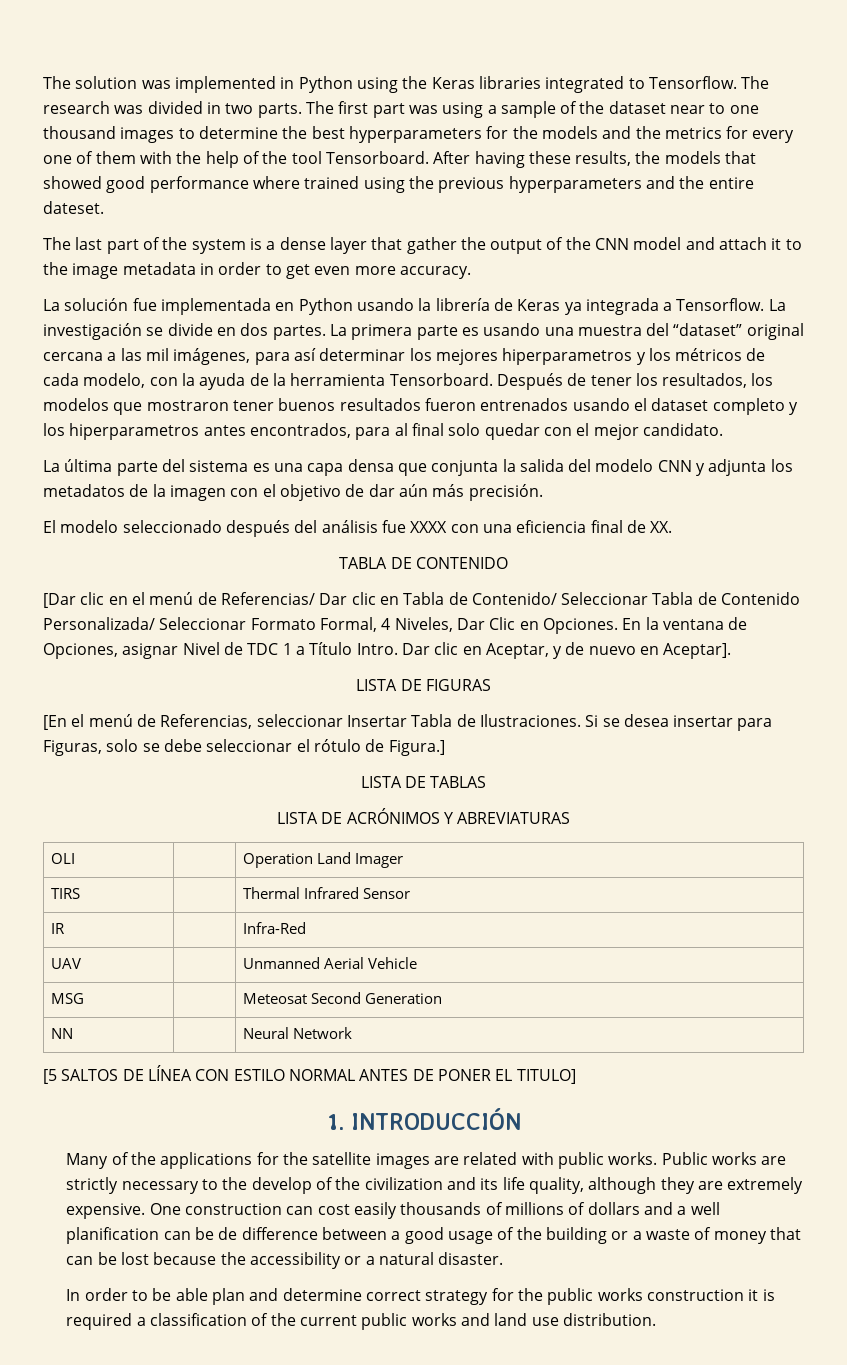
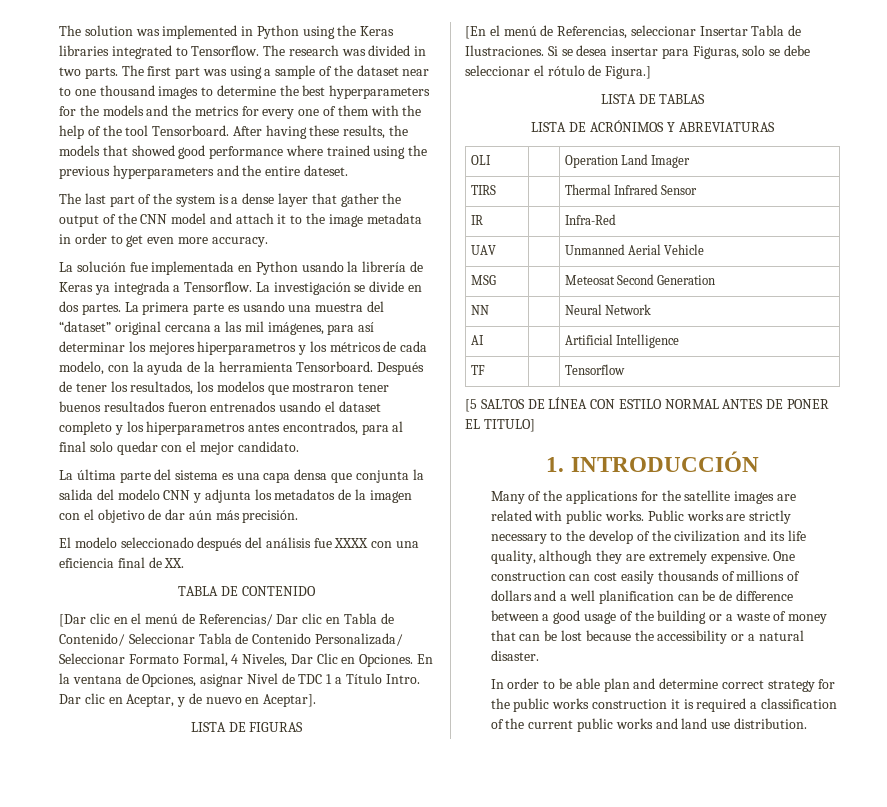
(353, 1033) none -> [470,335,484,345] [564,334,680,348] [470,365,485,375] [564,364,625,375] // AI | | Artificial Intelligence // TF | | Tensorflow

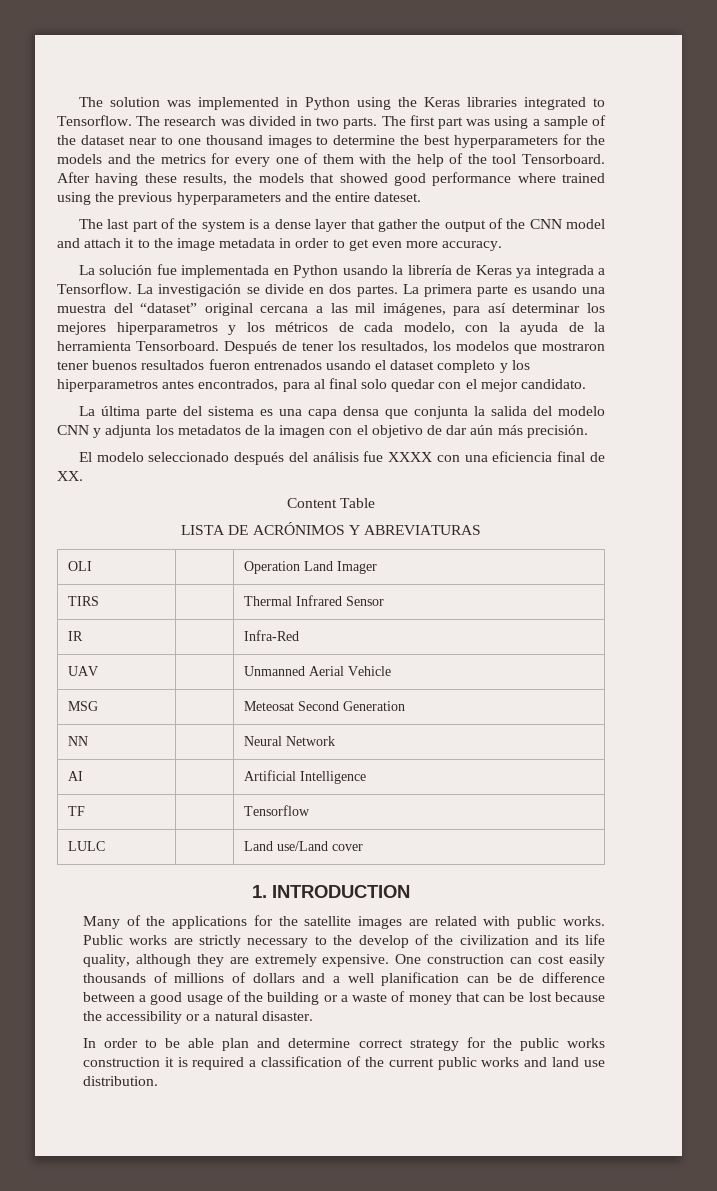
[178,586,316,596] [59,613,394,627] [59,633,403,646] [59,653,434,667] [59,673,420,687] [59,693,317,707] [190,722,304,732] [465,25,802,39] [465,45,811,59] [465,65,652,79] [600,94,706,104] TABLA DE CONTENIDO // [Dar clic en el menú de Referencias/ Dar clic en Tabla de Contenido/ Seleccionar Tabla de Contenido Personalizada/ Seleccionar Formato Formal, 4 Niveles, Dar Clic en Opciones. En la ventana de Opciones, asignar Nivel de TDC 1 a Título Intro. Dar clic en Aceptar, y de nuevo en Aceptar]. // LISTA DE FIGURAS // [En el menú de Referencias, seleccionar Insertar Tabla de Ilustraciones. Si se desea insertar para Figuras, solo se debe seleccionar el rótulo de Figura.] // LISTA DE TABLAS -> [286,498,376,508] Content Table
[465,397,830,412] [465,419,535,432] // [5 SALTOS DE LÍNEA CON ESTILO NORMAL ANTES DE PONER EL TITULO] -> [67,841,105,851] [243,841,363,851] // LULC | | Land use/Land cover
[570,451,759,472] INTRODUCCIÓN -> [272,885,410,898] INTRODUCTION

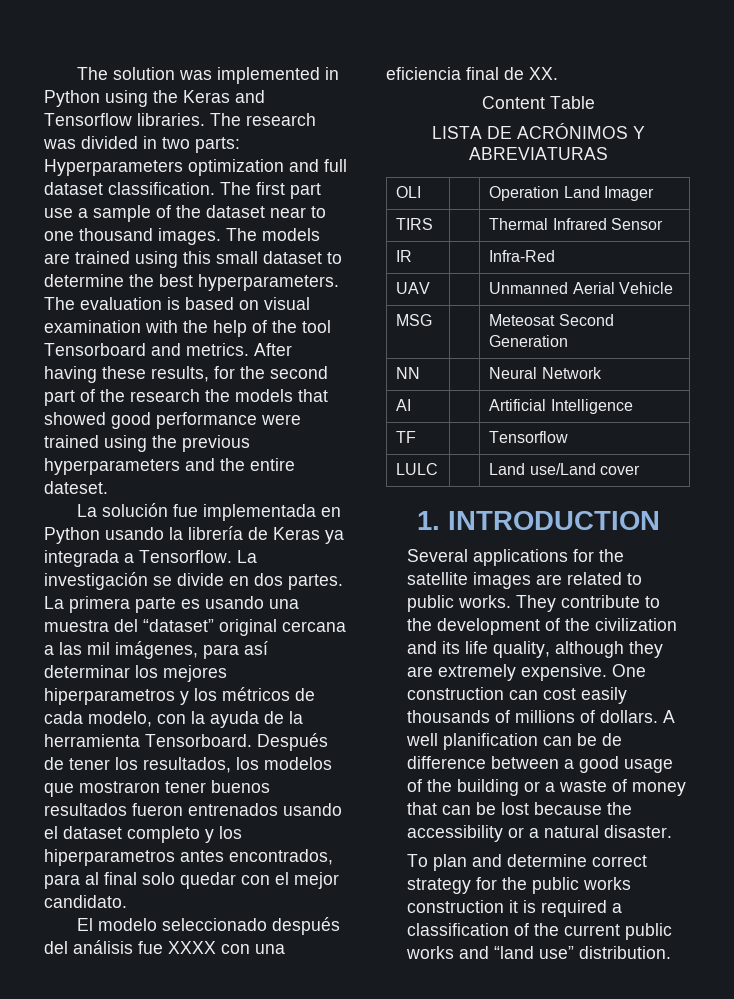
[466,97,606,110] [57,115,132,126] libraries integrated to Tensorflow. -> [235,90,265,103] [44,113,205,126] and Tensorflow libraries.
[343,117,378,129] parts. -> [195,137,240,153] [44,159,347,176] [44,182,215,195] parts: Hyperparameters optimization and full dataset classification.
[466,116,529,129] was using -> [44,208,73,218] use
[267,134,605,148] [57,153,354,167] images to determine the best hyperparameters for the models and the metrics for every one of them -> [158,228,320,245] [44,251,342,268] [44,274,339,291] [44,297,310,310] [44,320,141,333] images. The models are trained using this small dataset to determine the best hyperparameters. The evaluation is based on visual examination
[522,154,606,164] Tensorboard. -> [44,343,249,356] Tensorboard and metrics.
(228, 179) none -> [214,366,328,379] [44,389,200,406] for the second part of the research
[517,173,556,183] where -> [261,414,301,425] were
[78,218,606,232] [57,238,503,251] // The last part of the system is a dense layer that gather the output of the CNN model and attach it to the image metadata in order to get even more accuracy. -> (108, 487) none
[78,406,605,419] [57,425,588,438] // La última parte del sistema es una capa densa que conjunta la salida del modelo CNN y adjunta los metadatos de la imagen con el objetivo de dar aún más precisión. -> (127, 901) none
[82,915,166,929] Many of the -> [407,549,469,562] Several
[483,916,511,926] with -> [627,573,643,585] to
[82,935,409,948] Public works are strictly necessary to the develop -> [516,595,661,612] [407,618,541,635] They contribute to the development
[252,973,340,983] dollars and a -> [600,710,676,723] dollars. A
[82,1038,215,1048] In order to be able -> [407,854,429,867] To
[552,1057,606,1067] land use -> [494,946,575,959] “land use”

